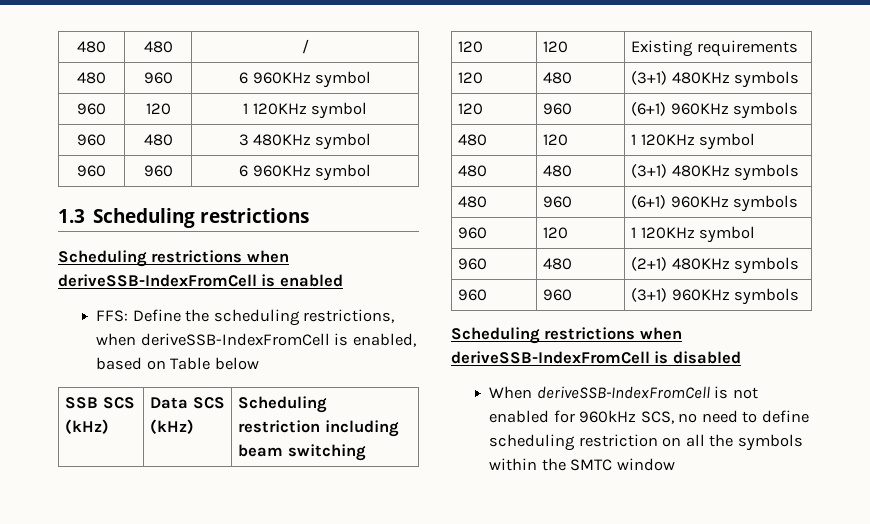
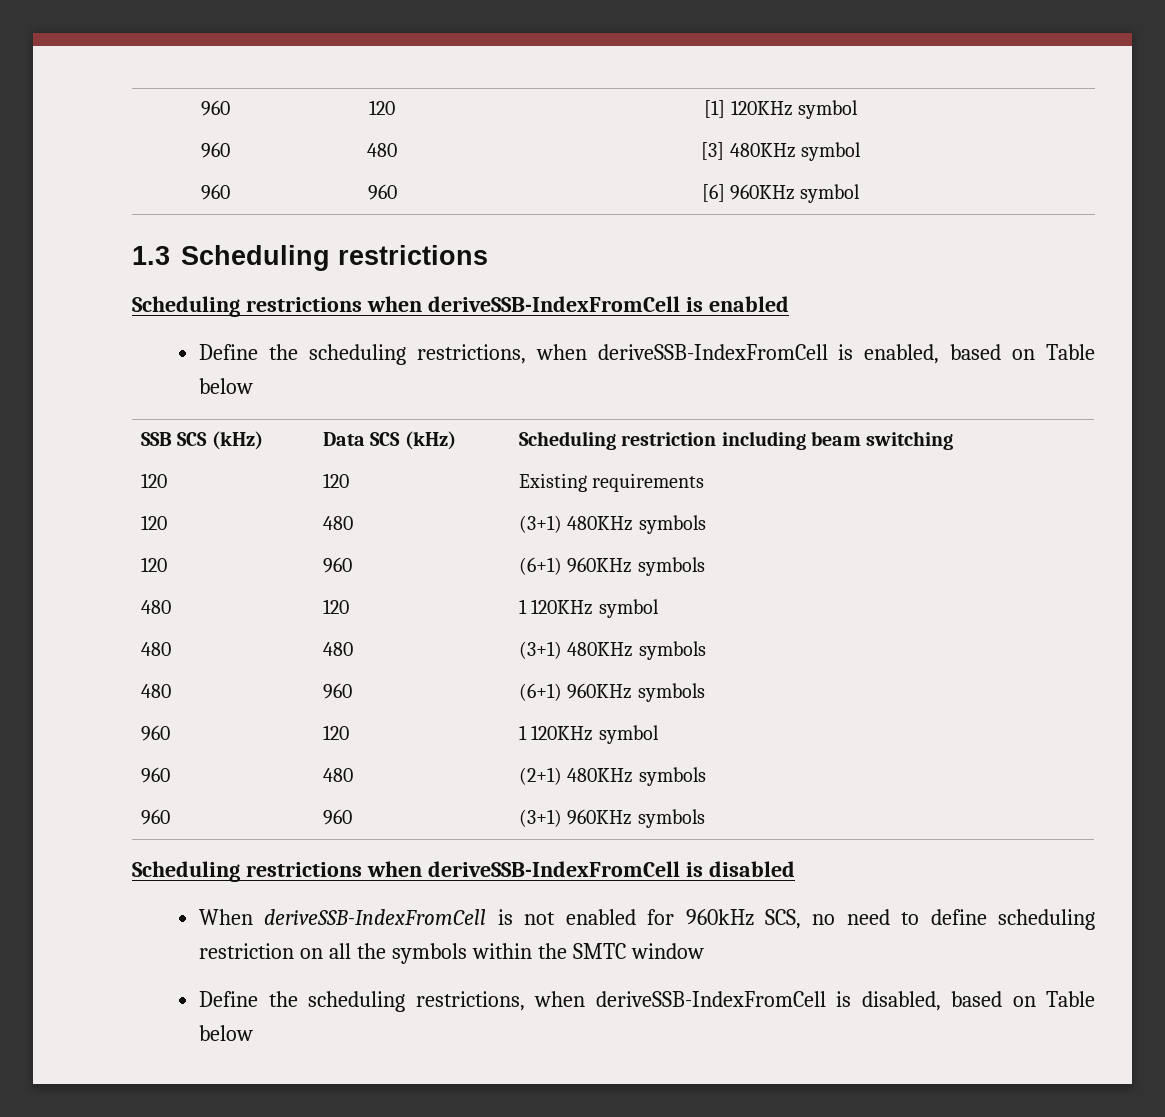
[77,41,106,53] [143,41,173,53] [301,39,309,54] [77,72,106,84] [143,72,173,84] [239,71,371,88] [77,103,106,115] [145,103,171,115] [243,102,367,119] [77,134,106,146] [143,134,173,146] [238,134,249,146] 480 | 480 | / // 480 | 960 | 6 960KHz symbol // 960 | 120 | 1 120KHz symbol // 960 | 480 | 3 -> [200,100,230,116] [369,100,395,115] [704,100,858,119] [200,142,230,158] [367,143,397,157] [701,142,725,160] 960 | 120 | [1] 120KHz symbol // 960 | 480 | [3]
[239,165,249,177] 6 -> [701,184,725,202] [6]
[96,310,129,322] FFS: -> (789, 304) none
(675, 464) none -> [199,991,1095,1012] [199,1025,254,1041] // Define the scheduling restrictions, when deriveSSB-IndexFromCell is disabled, based on Table below

